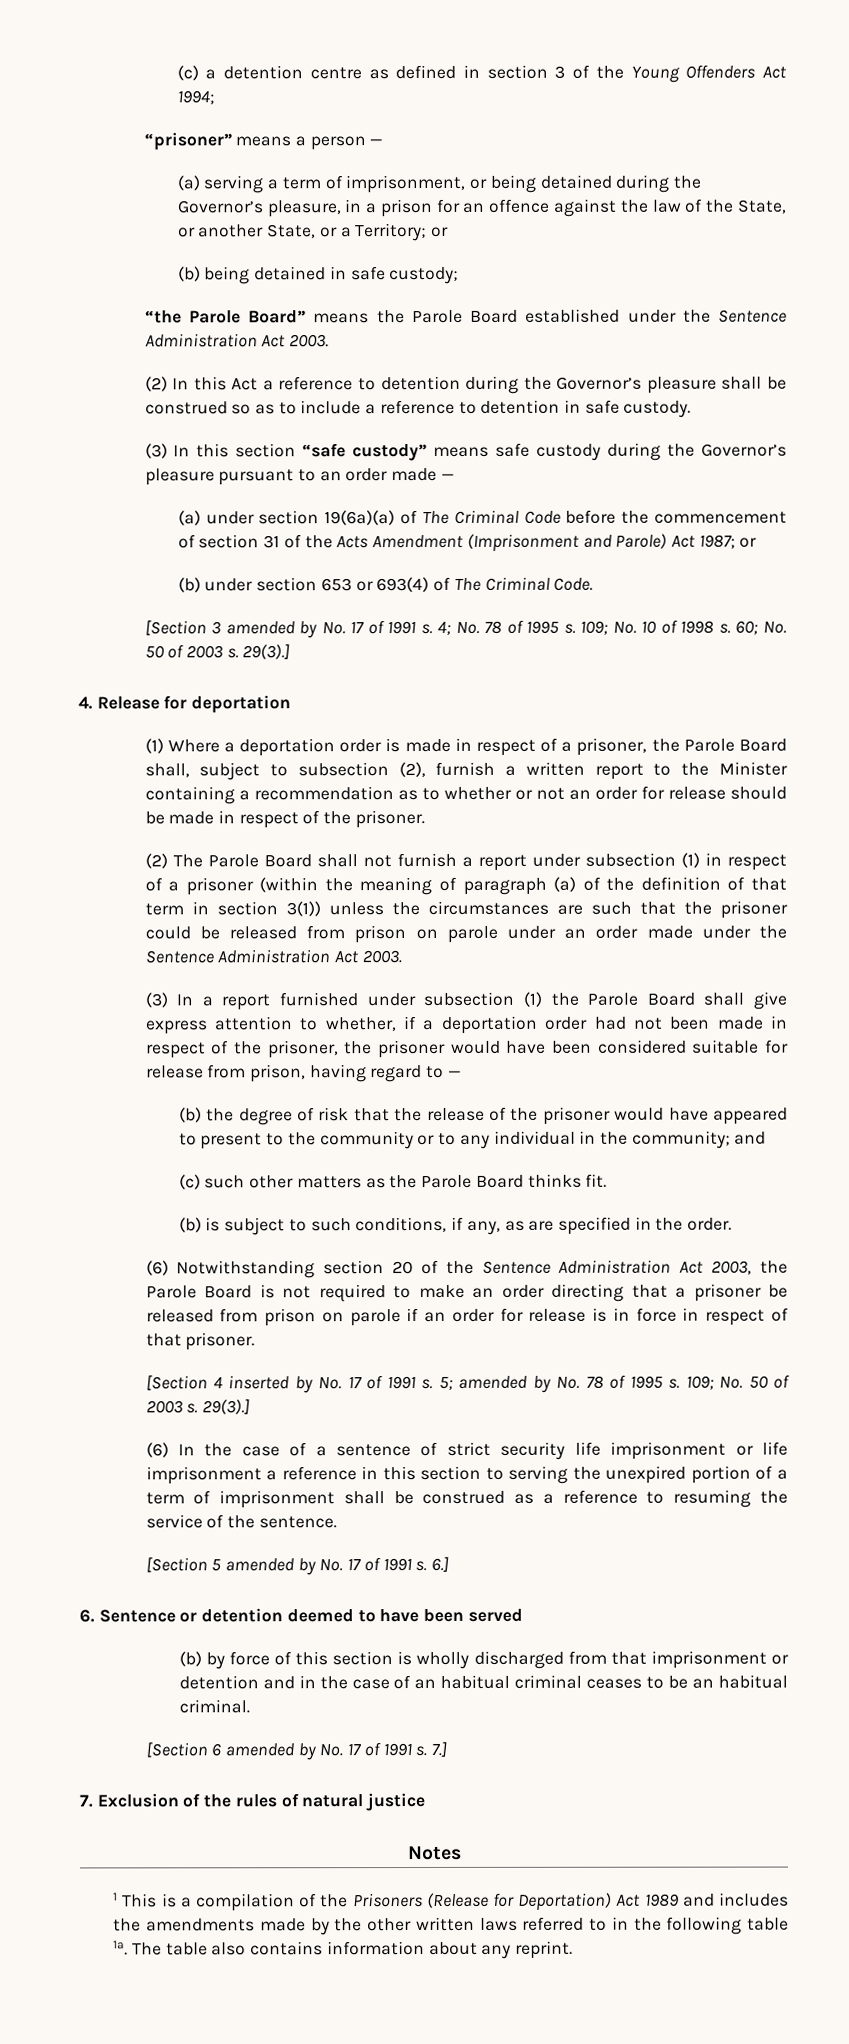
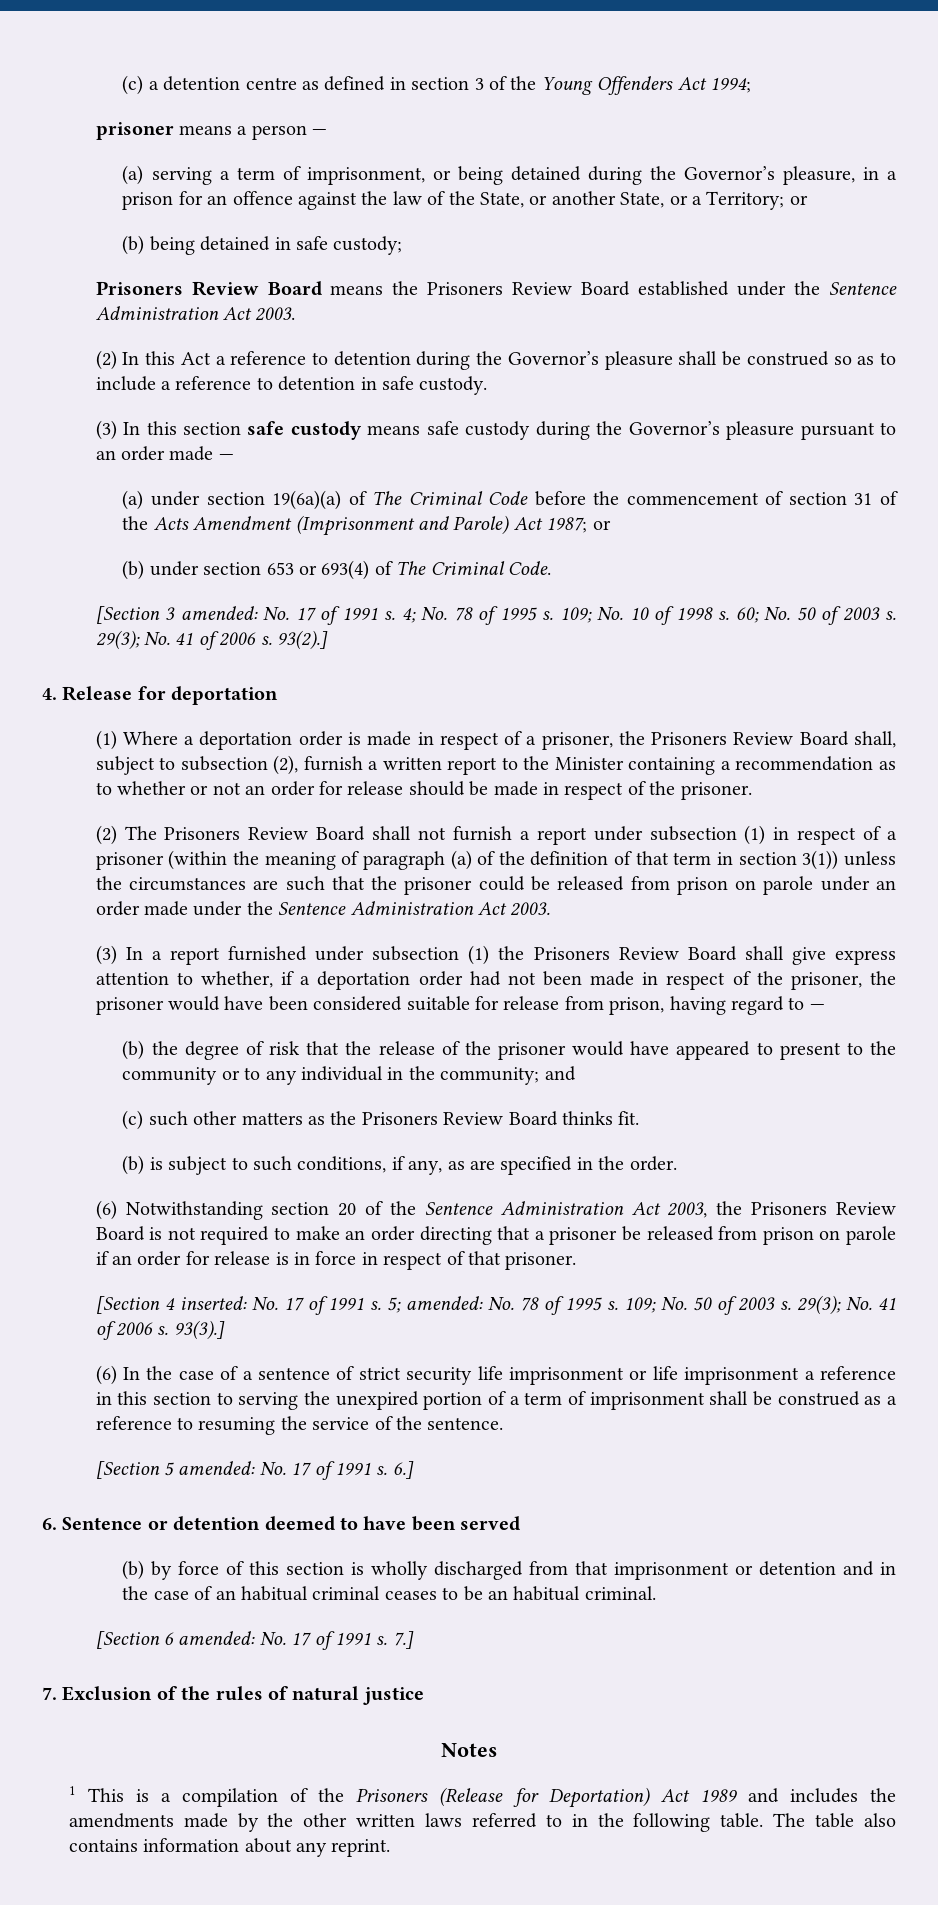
[143,132,232,151] “prisoner” -> [95,122,174,140] prisoner
[144,309,463,324] “the Parole Board” means the Parole -> [95,281,573,296] Prisoners Review Board means the Prisoners Review
[302,443,428,462] “safe custody” -> [247,421,362,440] safe custody
[225,621,318,639] amended by -> [180,606,258,620] amended:
[242,644,291,660] 29(3).] -> [95,630,329,650] 29(3); No. 41 of 2006 s. 93(2).]
[683,738,735,752] Parole -> [651,732,794,745] Prisoners Review
[207,854,259,868] Parole -> [164,827,309,840] Prisoners Review
[587,992,639,1006] Parole -> [533,947,679,960] Prisoners Review
[421,1174,473,1189] Parole -> [361,1112,504,1125] Prisoners Review
[145,1285,197,1299] Parole -> [751,1202,896,1215] Prisoners Review
[228,1375,313,1394] inserted by -> [179,1296,247,1310] inserted:
[458,1375,551,1393] amended by -> [406,1296,484,1310] amended:
[201,1399,250,1415] 29(3).] -> [797,1295,897,1315] [95,1320,225,1340] 29(3); No. 41 of 2006 s. 93(3).]
[224,1558,316,1576] amended by -> [178,1461,256,1475] amended:
[224,1743,316,1761] amended by -> [178,1631,256,1645] amended:
[747,1917,789,1931] [113,1940,129,1956] table 1a. -> [720,1813,764,1828] table.

